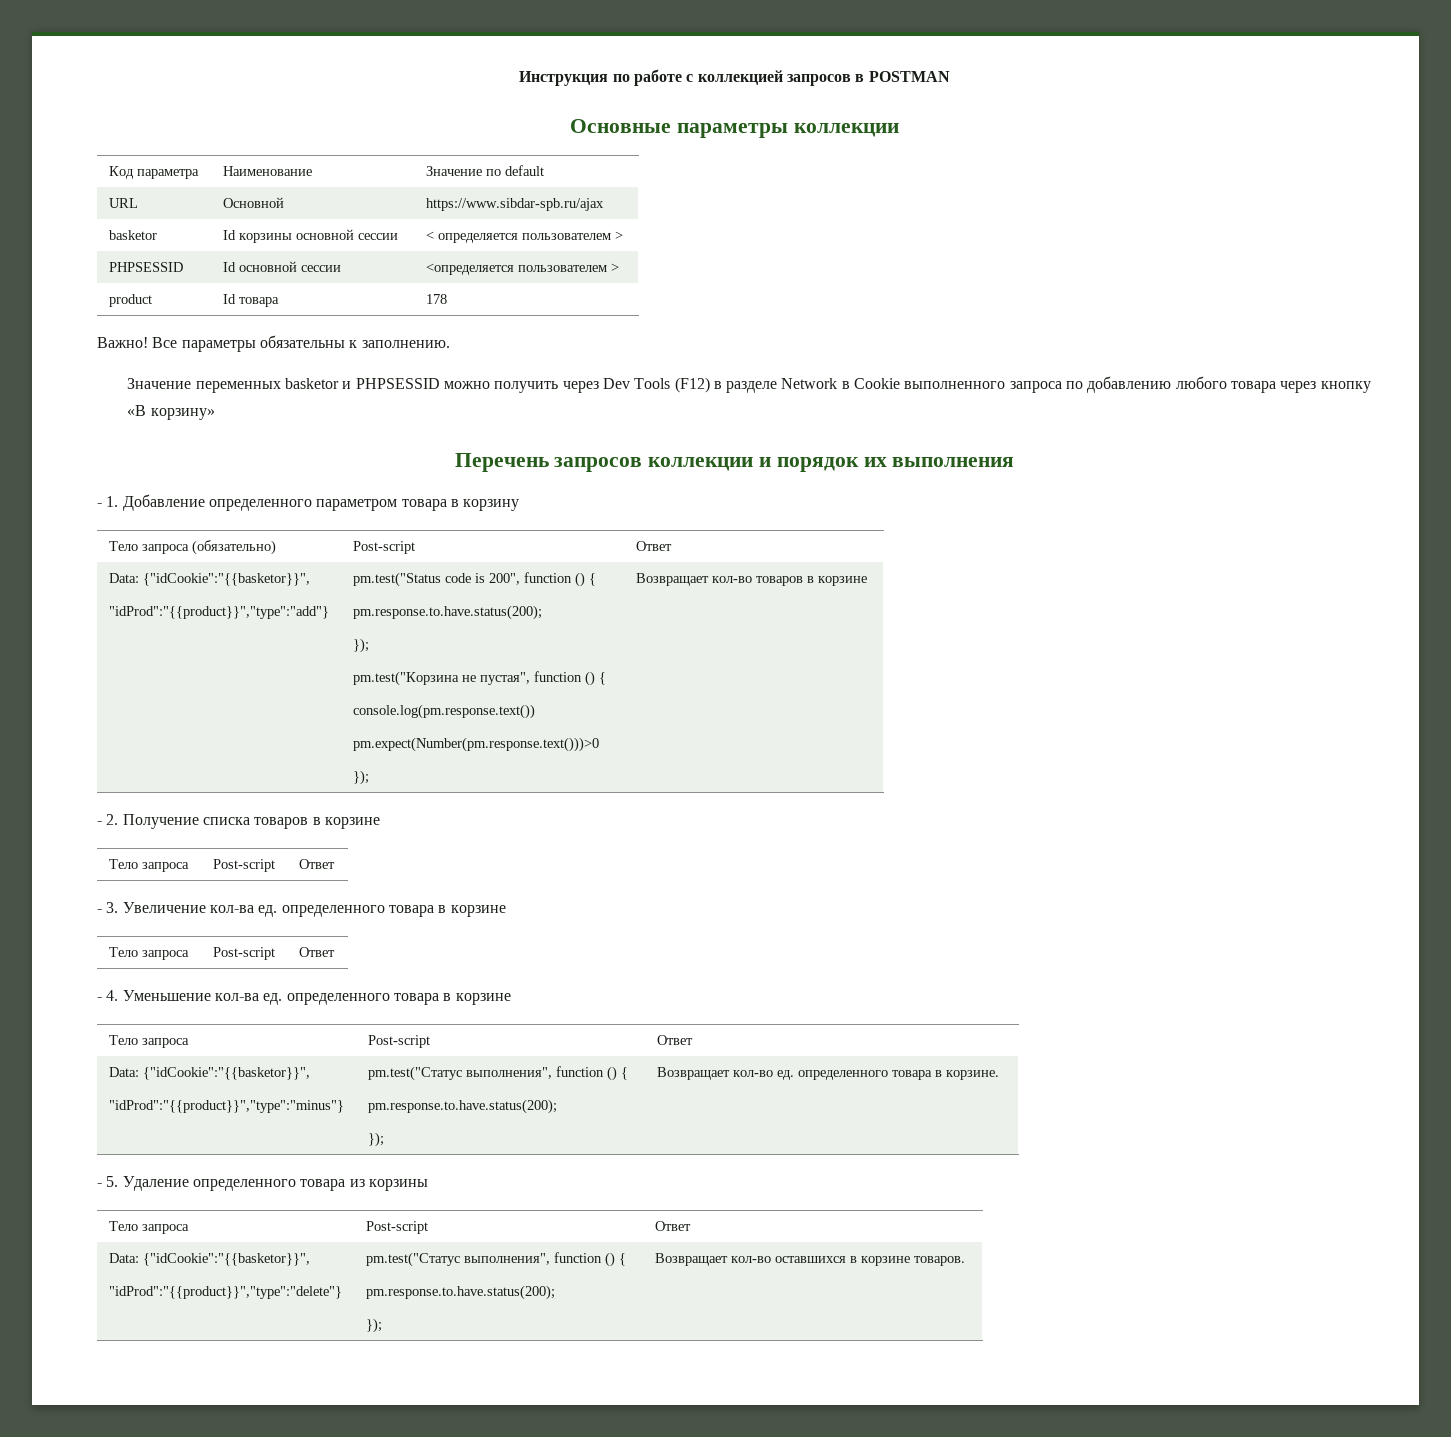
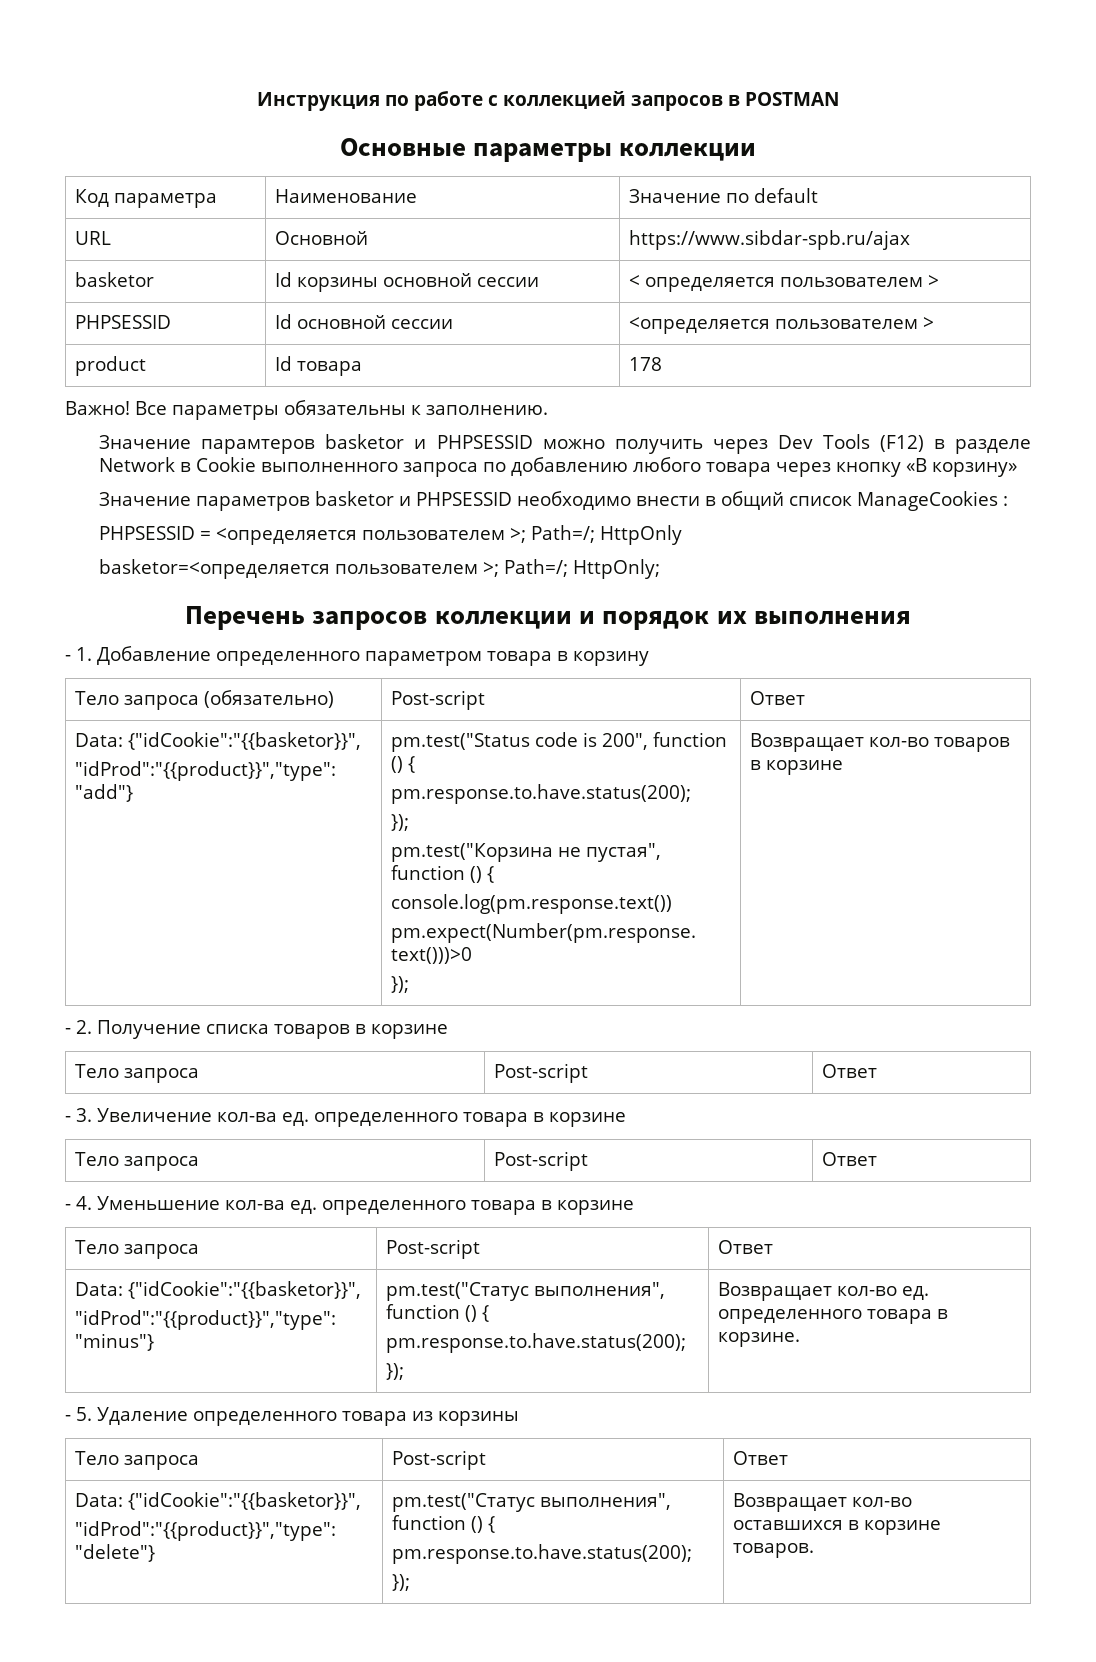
[195,381,281,393] переменных -> [201,439,316,454] парамтеров
(215, 414) none -> [99,491,1009,511] [99,525,683,545] [99,559,661,579] // Значение параметров basketor и PHPSESSID необходимо внести в общий список ManageCookies : // PHPSESSID = <определяется пользователем >; Path=/; HttpOnly // basketor=<определяется пользователем >; Path=/; HttpOnly;

